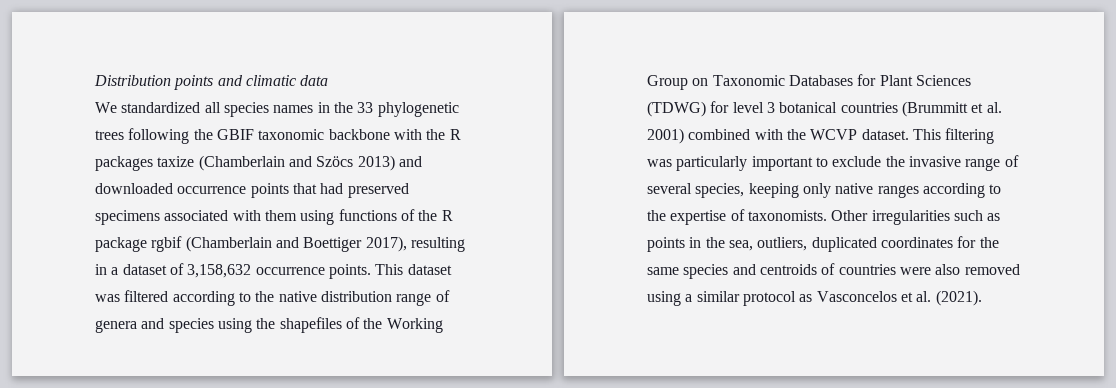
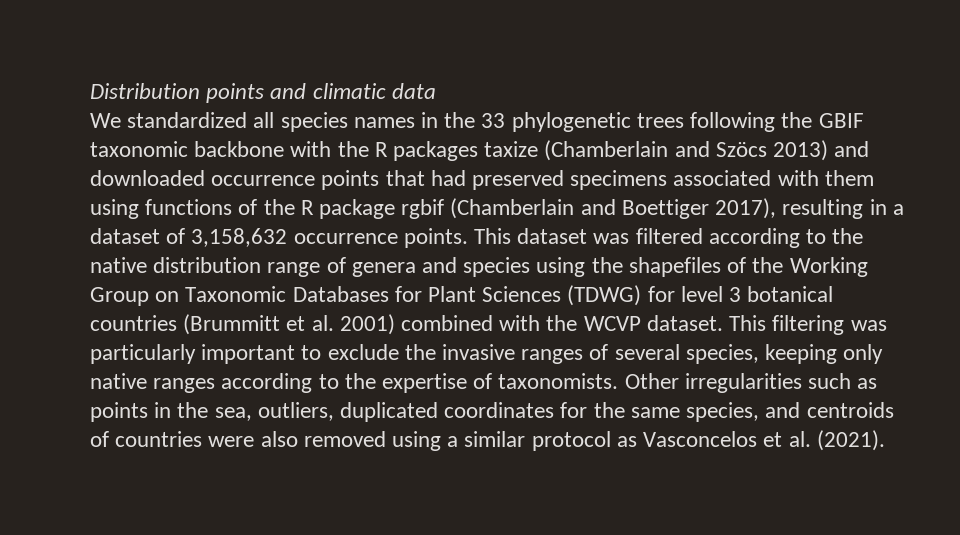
[965,158,1001,171] range -> [521,349,584,364] ranges
[683,264,729,279] species -> [686,402,760,422] species,

